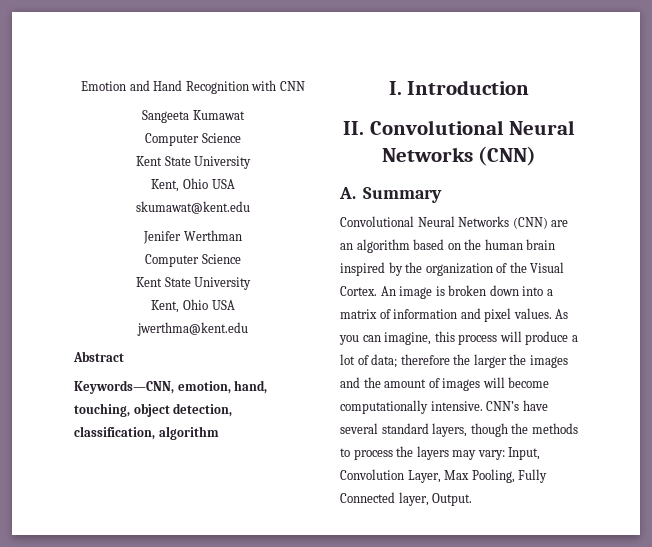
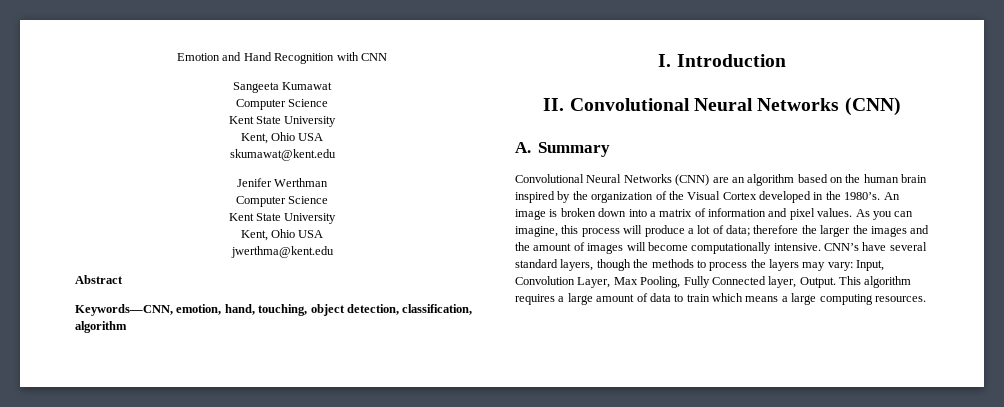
[340,286,377,296] Cortex. -> [722,191,881,203] Cortex developed in the 1980’s.
(473, 499) none -> [839,276,912,288] [515,293,926,305] This algorithm requires a large amount of data to train which means a large computing resources.

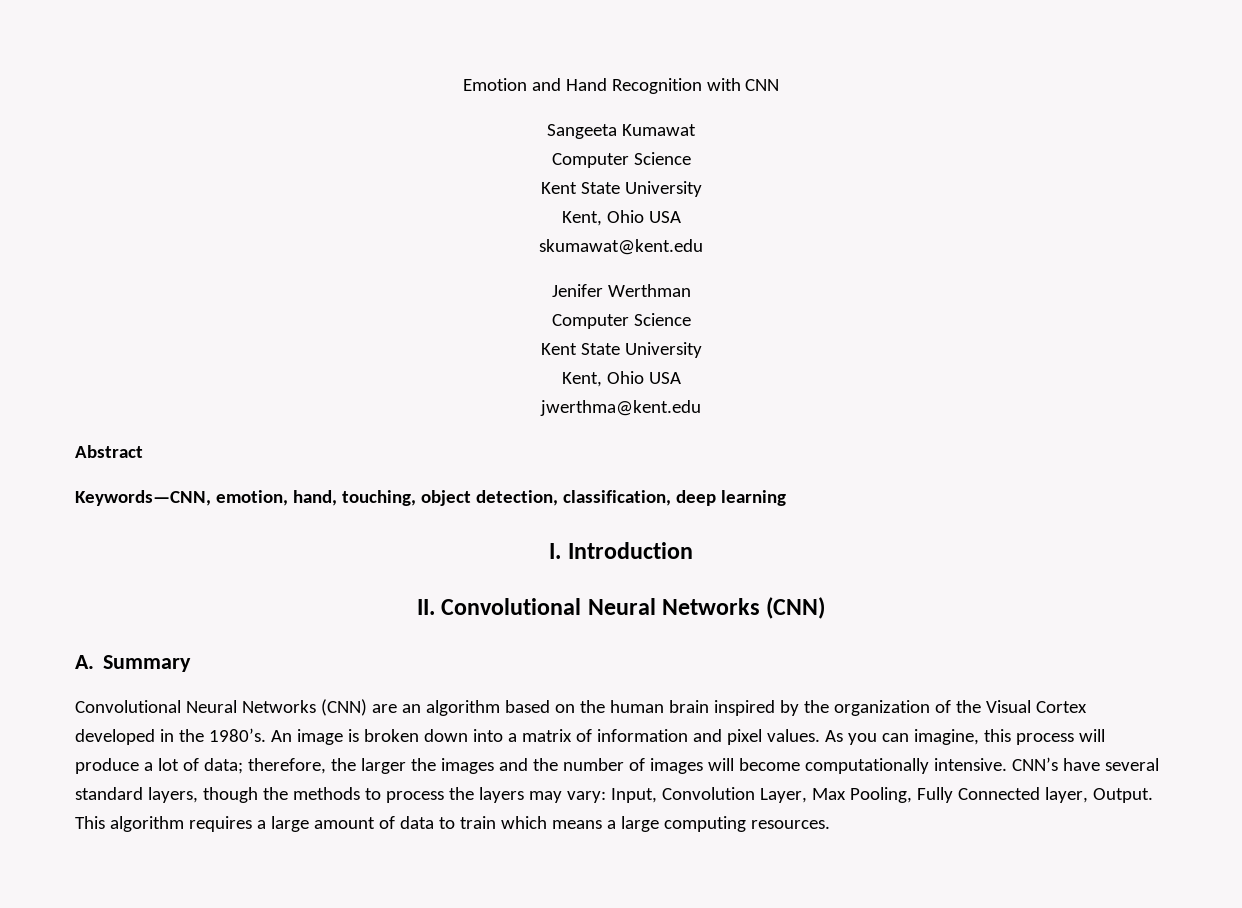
[75,321,127,333] algorithm -> [675,490,786,506] deep learning
[753,225,799,234] therefore -> [247,758,326,774] therefore,
[533,243,572,251] amount -> [562,758,624,771] number

